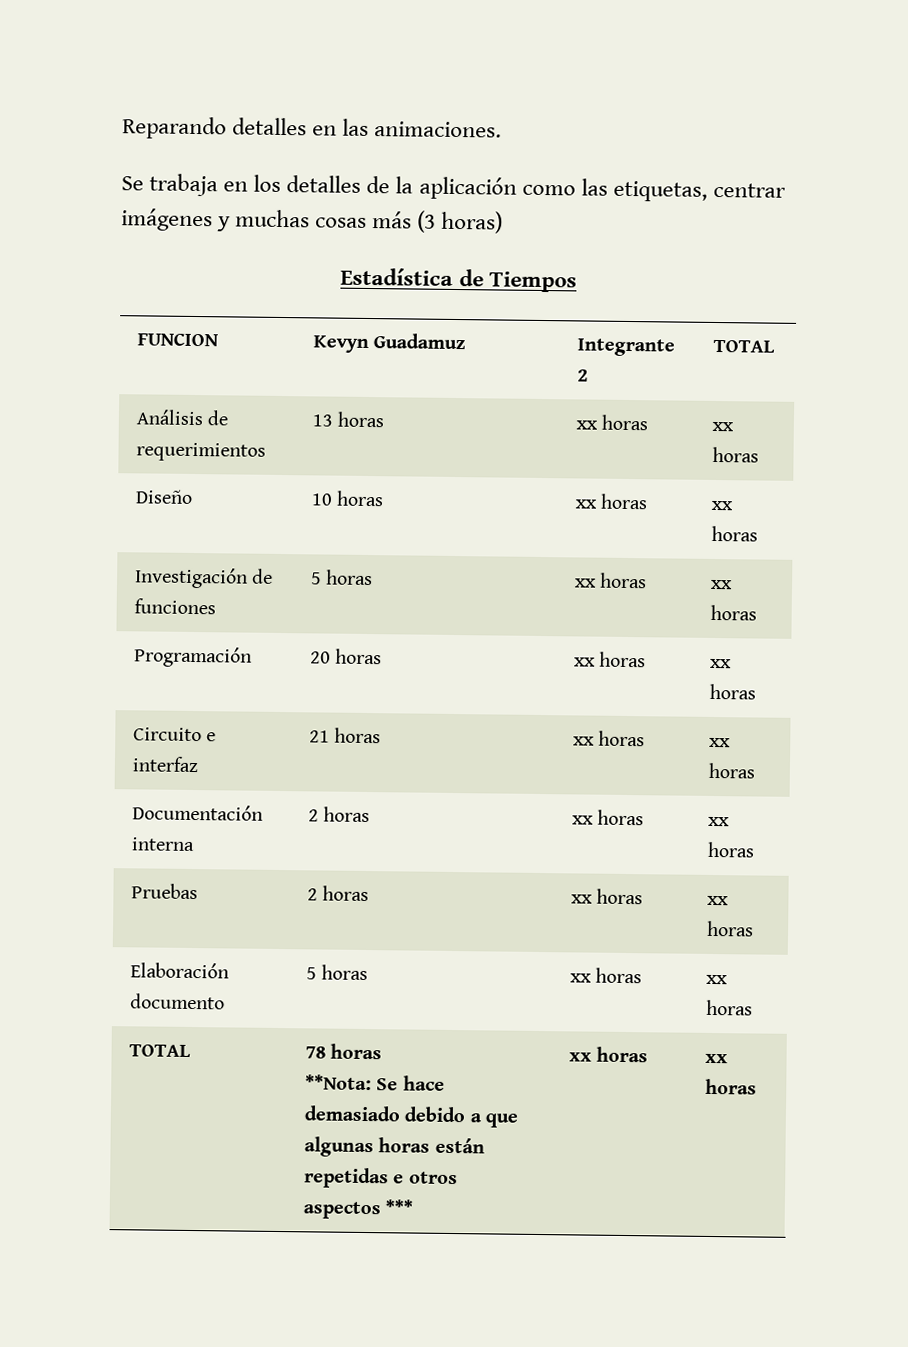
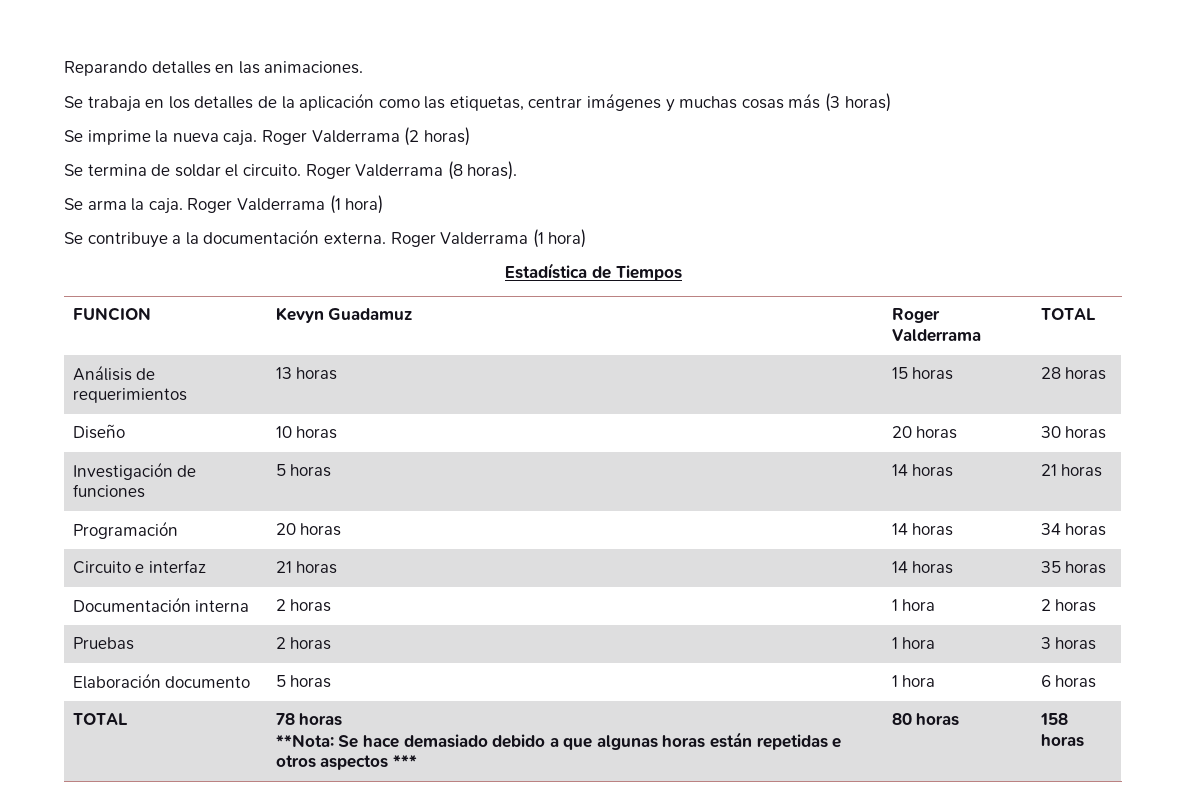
(504, 222) none -> [64,127,470,146] [64,161,518,180] [64,195,384,214] [64,229,587,248] // Se imprime la nueva caja. Roger Valderrama (2 horas) // Se termina de soldar el circuito. Roger Valderrama (8 horas). // Se arma la caja. Roger Valderrama (1 hora) // Se contribuye a la documentación externa. Roger Valderrama (1 hora)
[576,338,675,357] [576,369,588,382] Integrante 2 -> [891,308,940,323] [891,329,981,342] Roger Valderrama
[575,414,649,431] [711,421,734,432] xx horas | xx -> [891,367,954,380] [1040,367,1061,379] 15 horas | 28
[574,493,649,510] [710,500,734,511] xx horas | xx -> [891,426,958,439] [1040,426,1061,438] 20 horas | 30
[574,572,648,589] [709,579,733,590] xx horas | xx -> [891,464,954,477] [1040,464,1057,476] 14 horas | 21
[573,651,647,668] [709,658,732,669] xx horas | xx -> [891,523,954,536] [1040,523,1061,535] 14 horas | 34
[572,730,646,747] [708,737,731,748] xx horas | xx -> [891,561,954,574] [1040,561,1061,573] 14 horas | 35
[571,809,645,826] [707,816,730,827] xx horas | xx -> [891,599,936,611] [1040,599,1051,611] 1 hora | 2
[570,888,644,905] [706,895,729,906] xx horas | xx -> [891,637,936,649] [1040,637,1051,649] 1 hora | 3
[569,967,643,984] [705,974,728,985] xx horas | xx -> [891,675,936,687] [1040,675,1051,687] 1 hora | 6
[568,1046,649,1063] [704,1053,728,1064] xx horas | xx -> [891,713,960,726] [1039,713,1068,725] 80 horas | 158

